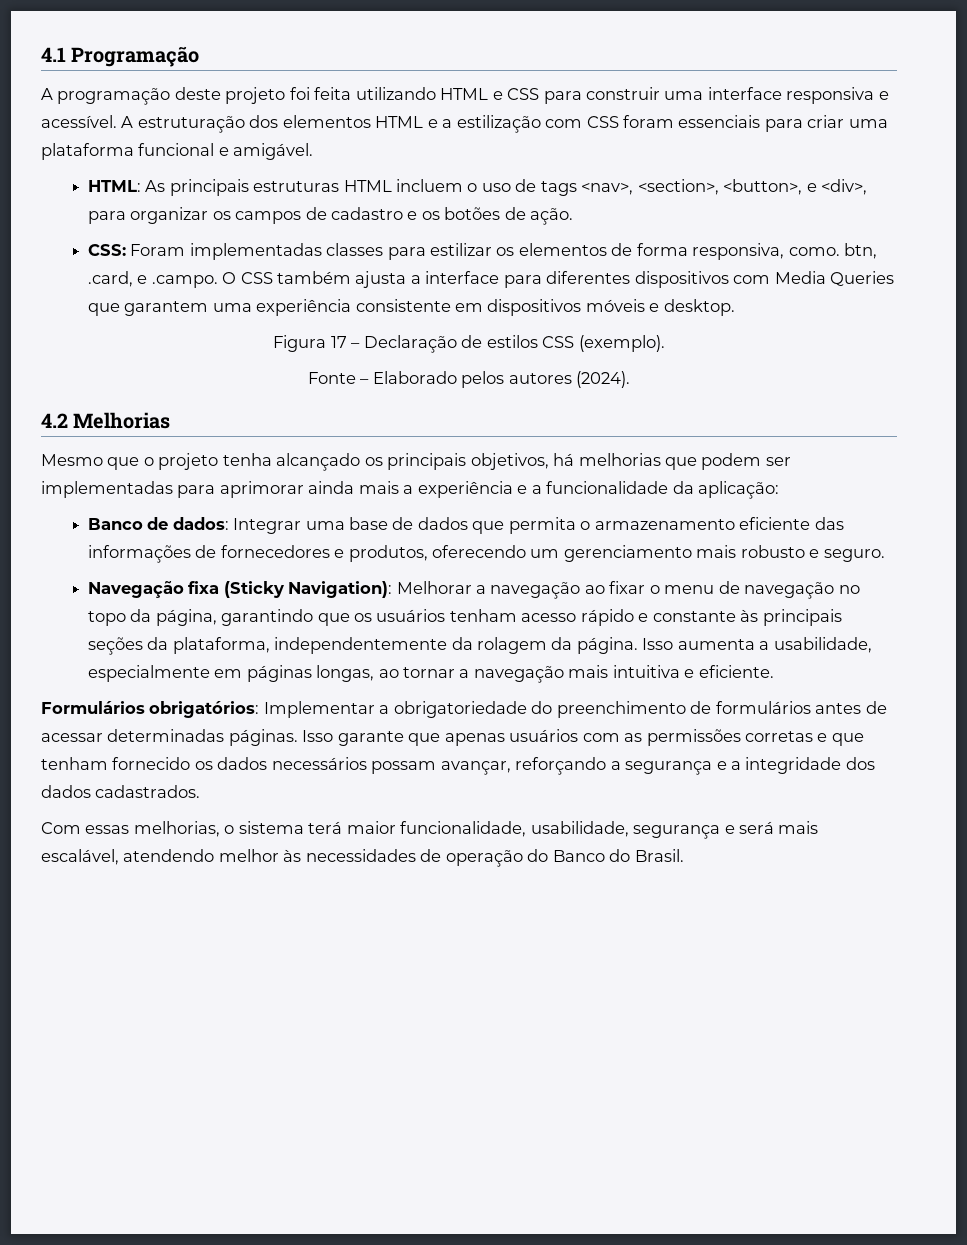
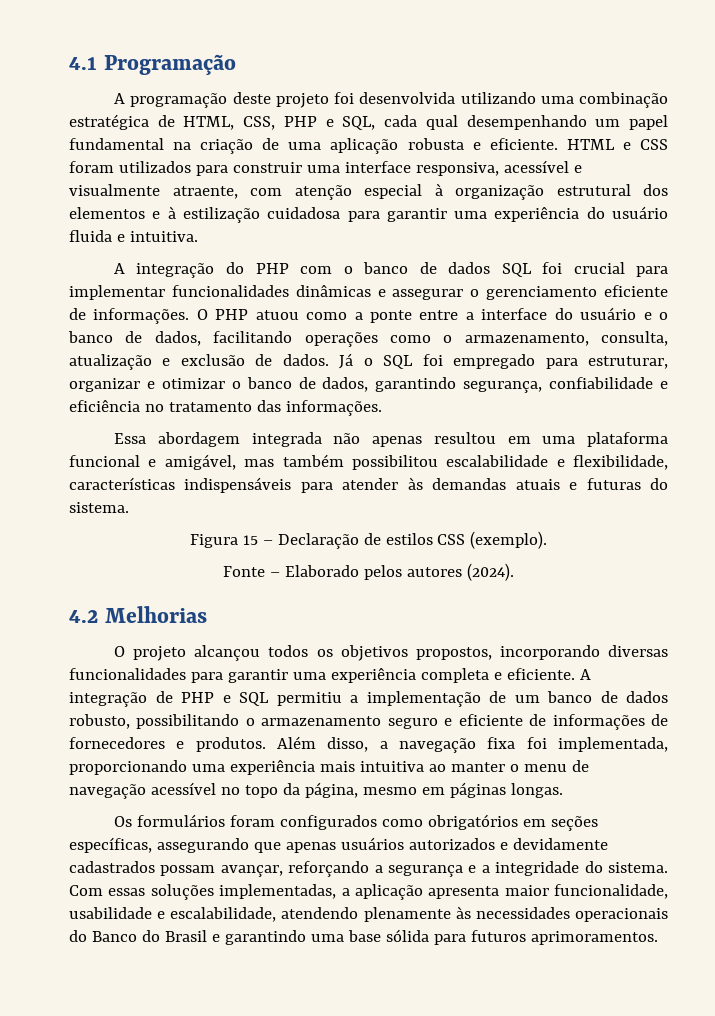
[314,87,436,100] feita utilizando -> [359,92,668,108] [69,114,669,130] [69,138,558,154] desenvolvida utilizando uma combinação estratégica de HTML, CSS, PHP e SQL, cada qual desempenhando um papel fundamental na criação de uma aplicação robusta e eficiente.
(540, 94) none -> [69,161,191,173] foram utilizados
[786,87,889,104] [41,115,888,133] [41,143,314,160] [87,179,868,196] [87,207,574,225] [87,243,878,260] [87,271,895,288] [87,299,735,316] responsiva e acessível. A estruturação dos elementos HTML e a estilização com CSS foram essenciais para criar uma plataforma funcional e amigável. // HTML: As principais estruturas HTML incluem o uso de tags <nav>, <section>, <button>, e <div>, para organizar os campos de cadastro e os botões de ação. // CSS: Foram implementadas classes para estilizar os elementos de forma responsiva, como. btn, .card, e .campo. O CSS também ajusta a interface para diferentes dispositivos com Media Queries que garantem uma experiência consistente em dispositivos móveis e desktop. -> [415,160,582,176] [69,183,668,200] [69,206,668,223] [69,230,198,242] [113,262,669,278] [69,285,668,300] [69,307,669,324] [68,331,668,347] [69,353,668,370] [69,377,668,393] [69,400,382,416] [113,432,668,447] [69,454,668,470] [69,477,669,493] [69,502,129,513] responsiva, acessível e visualmente atraente, com atenção especial à organização estrutural dos elementos e à estilização cuidadosa para garantir uma experiência do usuário fluida e intuitiva. // A integração do PHP com o banco de dados SQL foi crucial para implementar funcionalidades dinâmicas e assegurar o gerenciamento eficiente de informações. O PHP atuou como a ponte entre a interface do usuário e o banco de dados, facilitando operações como o armazenamento, consulta, atualização e exclusão de dados. Já o SQL foi empregado para estruturar, organizar e otimizar o banco de dados, garantindo segurança, confiabilidade e eficiência no tratamento das informações. // Essa abordagem integrada não apenas resultou em uma plataforma funcional e amigável, mas também possibilitou escalabilidade e flexibilidade, características indispensáveis para atender às demandas atuais e futuras do sistema.
[330,336,347,348] 17 -> [242,535,258,545] 15
[41,453,791,471] [41,481,780,499] [87,517,844,534] [87,545,885,563] [87,581,646,599] Mesmo que o projeto tenha alcançado os principais objetivos, há melhorias que podem ser implementadas para aprimorar ainda mais a experiência e a funcionalidade da aplicação: // Banco de dados: Integrar uma base de dados que permita o armazenamento eficiente das informações de fornecedores e produtos, oferecendo um gerenciamento mais robusto e seguro. // Navegação fixa (Sticky Navigation): Melhorar a navegação ao fixar -> [113,645,668,661] [69,668,591,683] [69,691,668,707] [69,714,669,730] [69,736,668,753] [69,760,505,775] O projeto alcançou todos os objetivos propostos, incorporando diversas funcionalidades para garantir uma experiência completa e eficiente. A integração de PHP e SQL permitiu a implementação de um banco de dados robusto, possibilitando o armazenamento seguro e eficiente de informações de fornecedores e produtos. Além disso, a navegação fixa foi implementada, proporcionando uma experiência mais intuitiva ao manter
(835, 590) none -> [150,782,216,795] acessível
[221,609,842,626] [87,637,872,655] [87,665,774,683] [41,701,887,718] [41,729,864,746] [41,757,367,770] garantindo que os usuários tenham acesso rápido e constante às principais seções da plataforma, independentemente da rolagem da página. Isso aumenta a usabilidade, especialmente em páginas longas, ao tornar a navegação mais intuitiva e eficiente. // Formulários obrigatórios: Implementar a obrigatoriedade do preenchimento de formulários antes de acessar determinadas páginas. Isso garante que apenas usuários com as permissões corretas e que tenham fornecido os dados necessários -> [362,782,563,798] [113,814,598,831] [69,837,608,853] [69,861,155,873] mesmo em páginas longas. // Os formulários foram configurados como obrigatórios em seções específicas, assegurando que apenas usuários autorizados e devidamente cadastrados
[845,757,875,770] [41,785,201,798] [41,821,819,839] [41,849,684,867] dos dados cadastrados. // Com essas melhorias, o sistema terá maior funcionalidade, usabilidade, segurança e será mais escalável, atendendo melhor às necessidades de operação do Banco do Brasil. -> [584,861,668,873] [69,884,668,900] [69,906,668,922] [69,929,658,945] do sistema. Com essas soluções implementadas, a aplicação apresenta maior funcionalidade, usabilidade e escalabilidade, atendendo plenamente às necessidades operacionais do Banco do Brasil e garantindo uma base sólida para futuros aprimoramentos.

